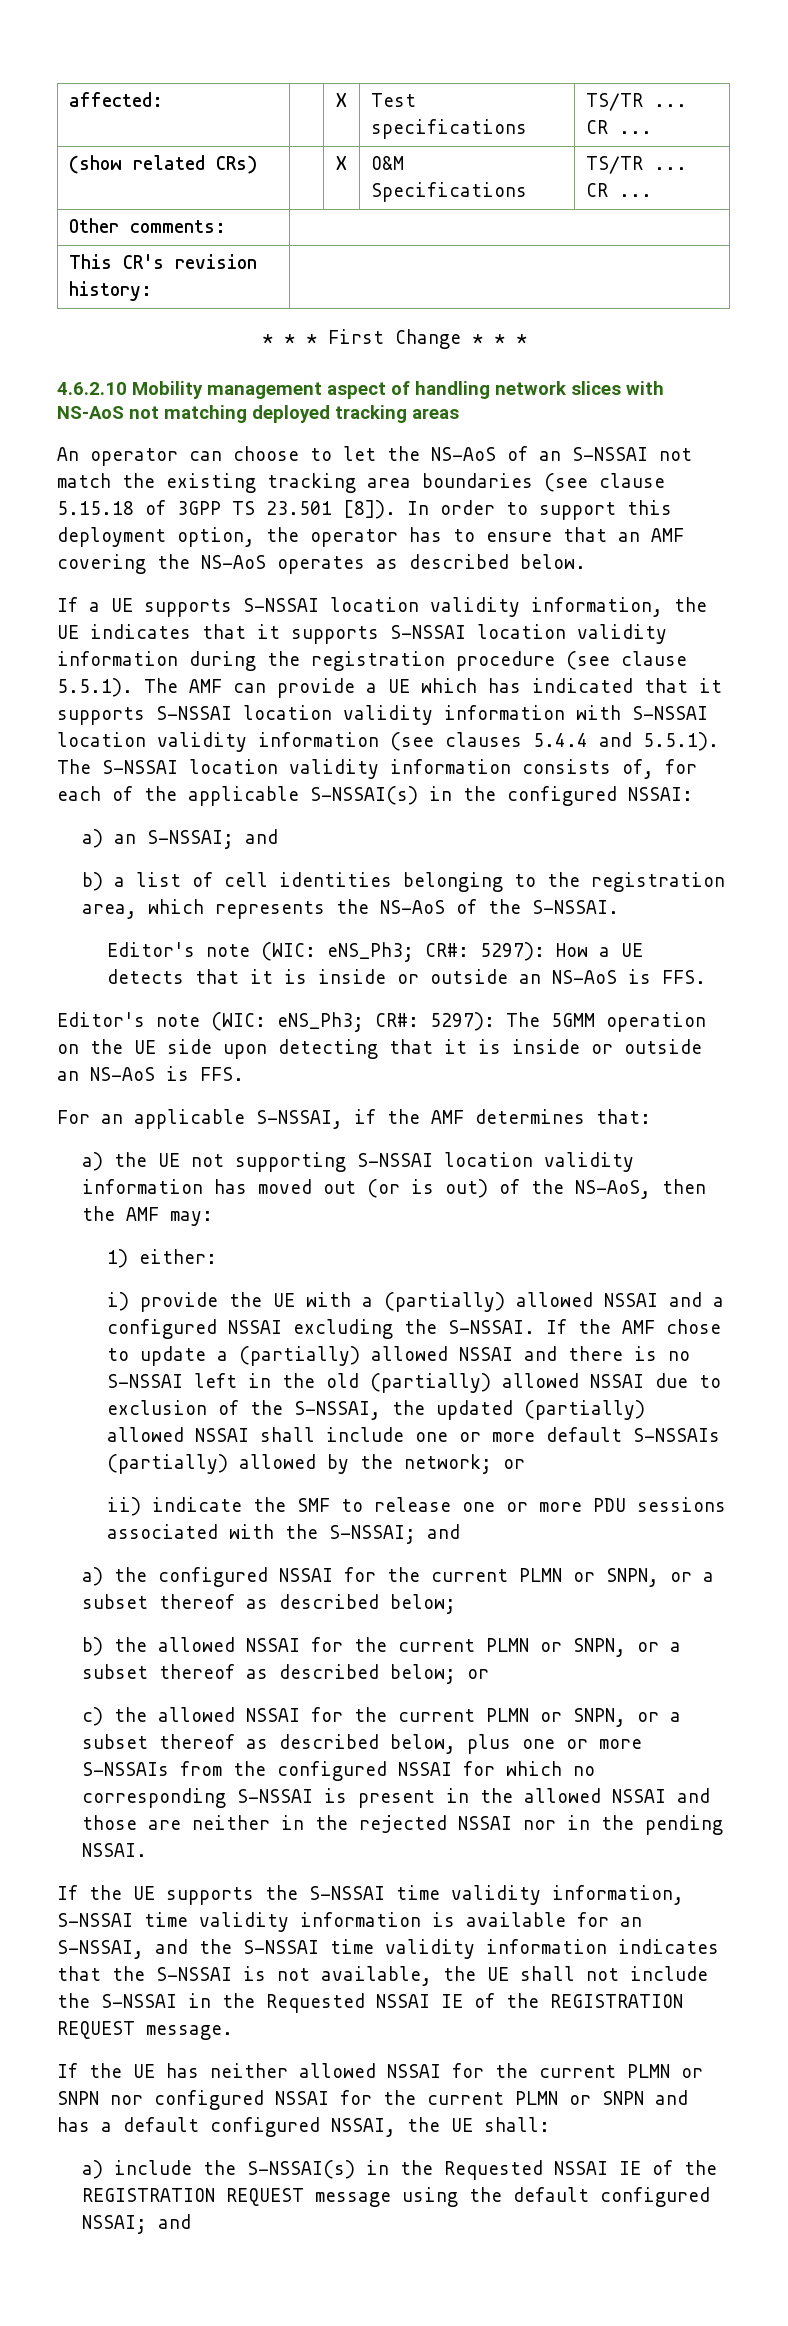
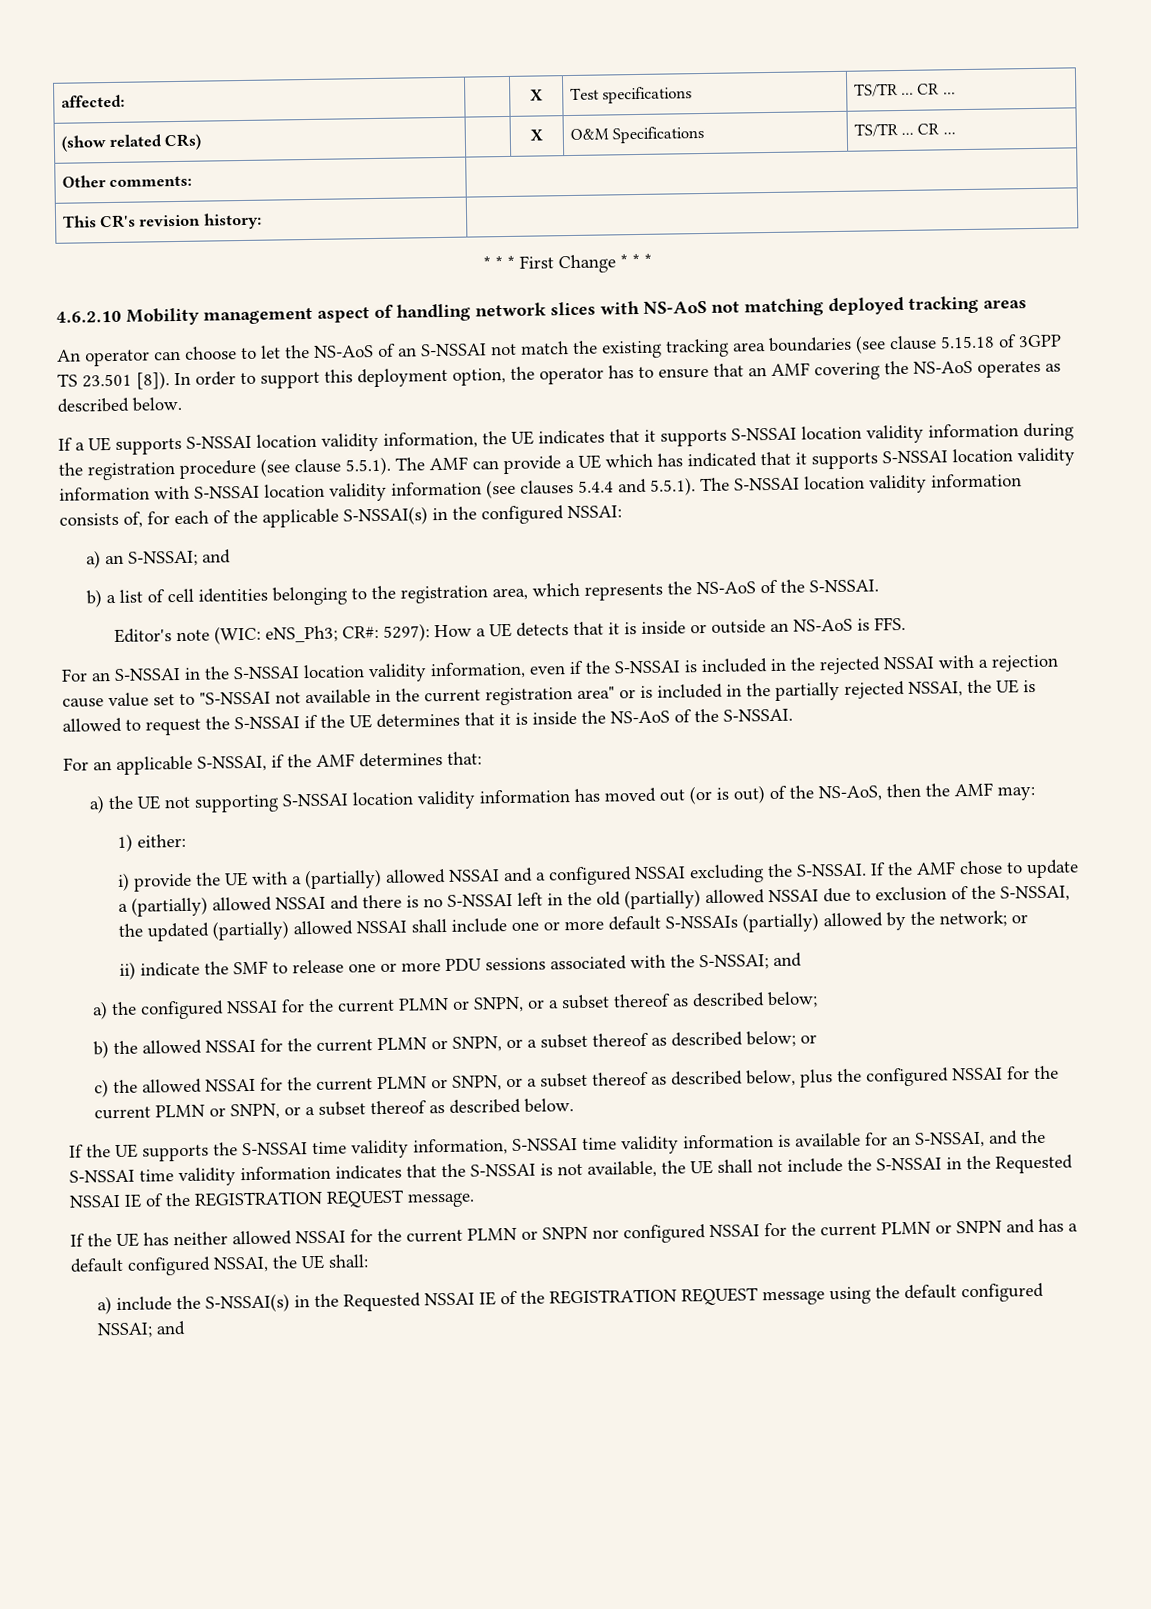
[57,1012,706,1032] [57,1039,702,1059] [57,1066,244,1081] Editor's note (WIC: eNS_Ph3; CR#: 5297): The 5GMM operation on the UE side upon detecting that it is inside or outside an NS-AoS is FFS. -> [61,654,1059,683] [62,679,1036,708] [62,708,793,736] For an S-NSSAI in the S-NSSAI location validity information, even if the S-NSSAI is included in the rejected NSSAI with a rejection cause value set to "S-NSSAI not available in the current registration area" or is included in the partially rejected NSSAI, the UE is allowed to request the S-NSSAI if the UE determines that it is inside the NS-AoS of the S-NSSAI.
[522,1739,643,1749] [82,1761,596,1781] [82,1788,711,1808] [82,1815,724,1835] [82,1843,148,1857] one or more S-NSSAIs from the configured NSSAI for which no corresponding S-NSSAI is present in the allowed NSSAI and those are neither in the rejected NSSAI nor in the pending NSSAI. -> [837,1065,1060,1087] [94,1098,575,1120] the configured NSSAI for the current PLMN or SNPN, or a subset thereof as described below.

